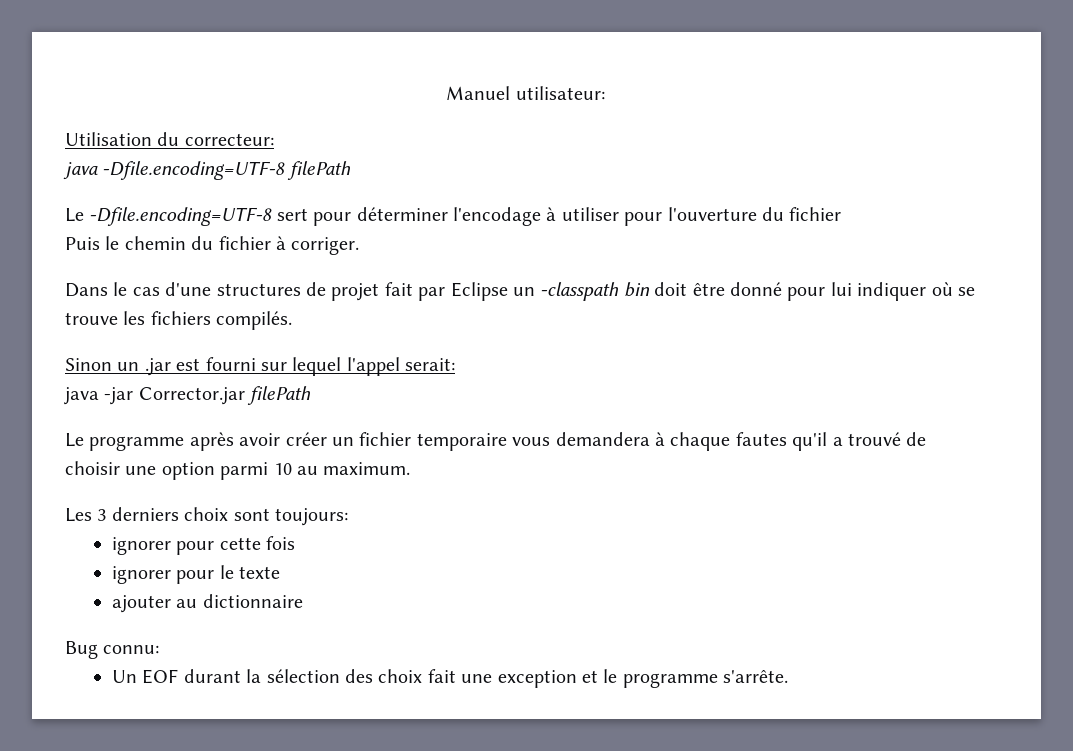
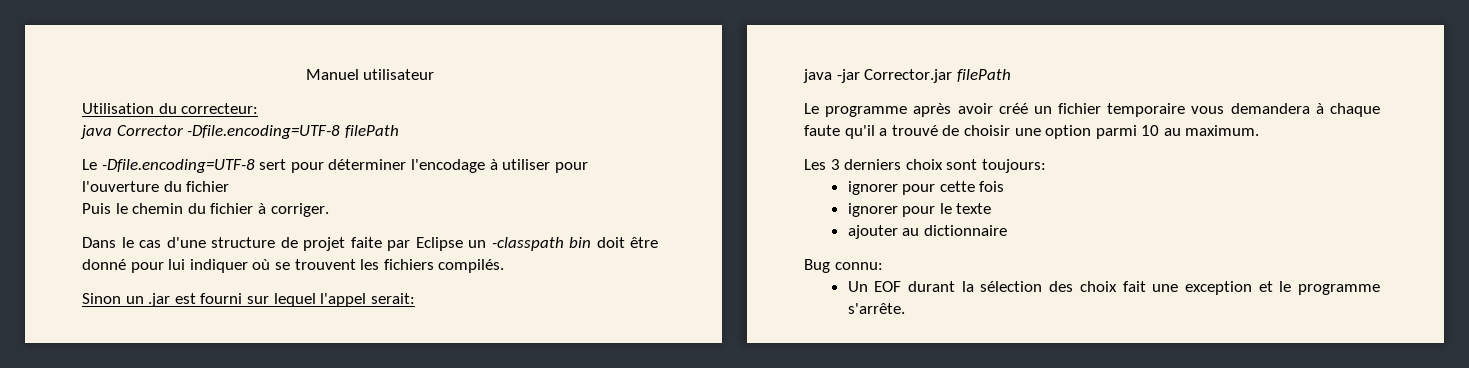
[515,86,605,100] utilisateur: -> [363,69,435,80] utilisateur
(98, 171) none -> [116,125,183,136] Corrector
[216,283,301,296] structures -> [211,237,275,248] structure
[384,282,413,296] fait -> [350,237,382,248] faite
[65,312,118,325] trouve -> [294,259,356,270] trouvent
[285,432,327,446] créer -> [998,103,1028,114] créé
[735,432,787,446] fautes -> [804,125,840,136] faute

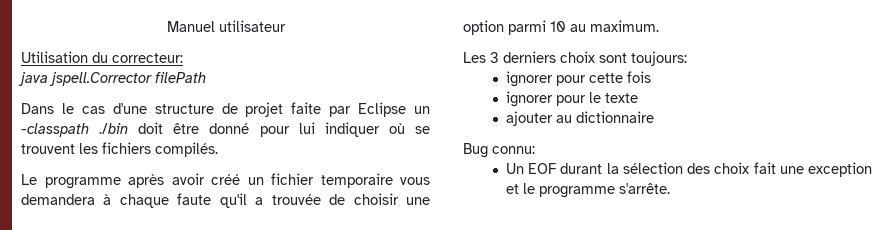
[116,125,399,139] [82,159,588,173] [82,181,230,192] [82,203,329,217] Corrector -Dfile.encoding=UTF-8 filePath // Le -Dfile.encoding=UTF-8 sert pour déterminer l'encodage à utiliser pour l'ouverture du fichier // Puis le chemin du fichier à corriger. -> [49,72,206,86] jspell.Corrector filePath
[569,237,591,248] bin -> [99,123,129,134] ./bin
[82,293,415,307] [803,69,1011,83] // Sinon un .jar est fourni sur lequel l'appel serait: // java -jar Corrector.jar filePath -> (218, 149) none
[891,125,938,136] trouvé -> [271,194,321,205] trouvée

